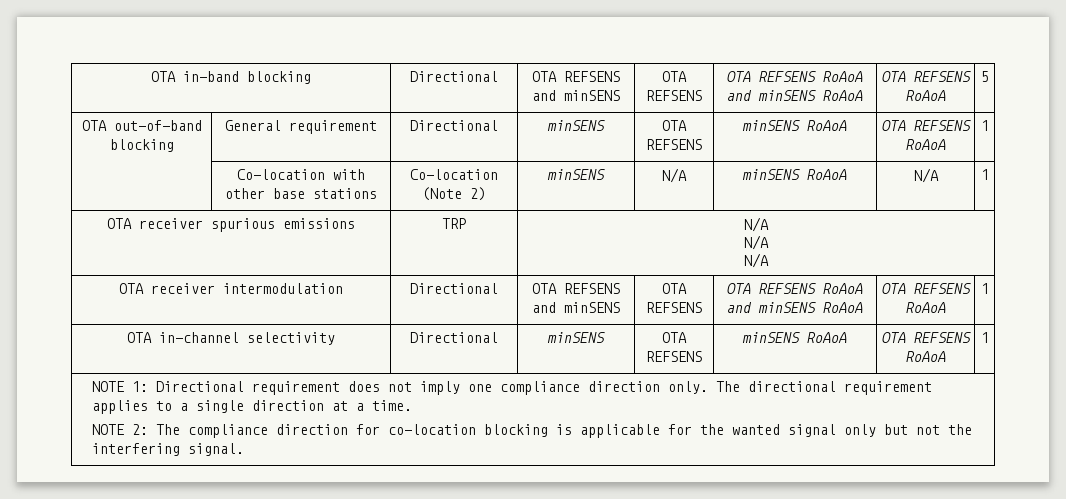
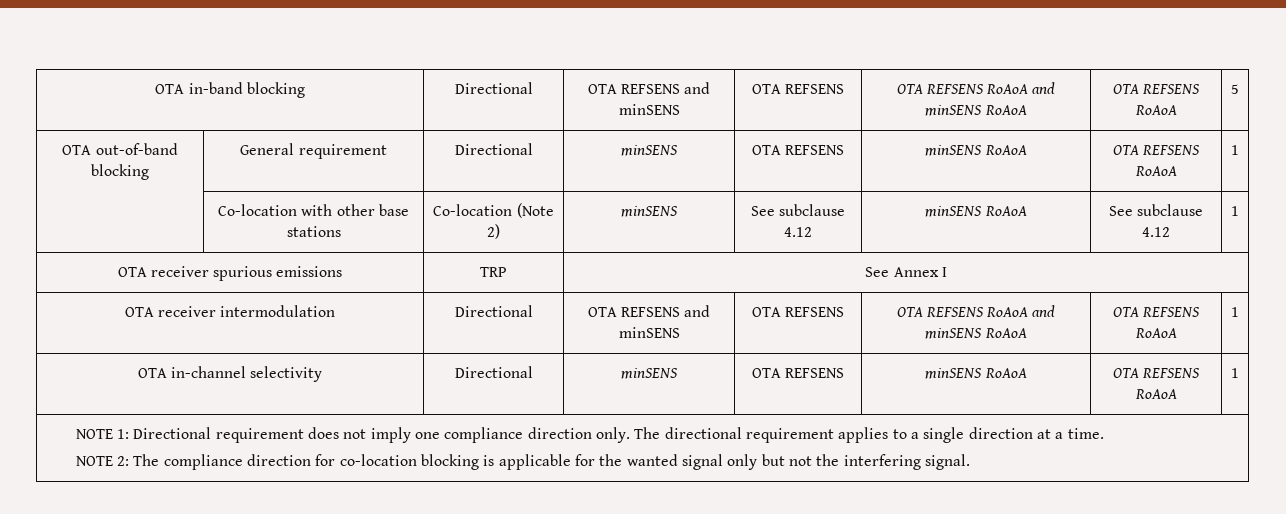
[662,168,687,183] [742,169,847,180] [913,168,939,183] N/A | minSENS RoAoA | N/A -> [750,204,846,216] [783,227,812,237] [925,206,1027,217] [1108,204,1204,216] [1142,227,1170,237] See subclause 4.12 | minSENS RoAoA | See subclause 4.12
[744,217,769,232] [744,235,769,250] [744,253,769,268] N/A // N/A // N/A -> [865,267,947,277] See Annex I

